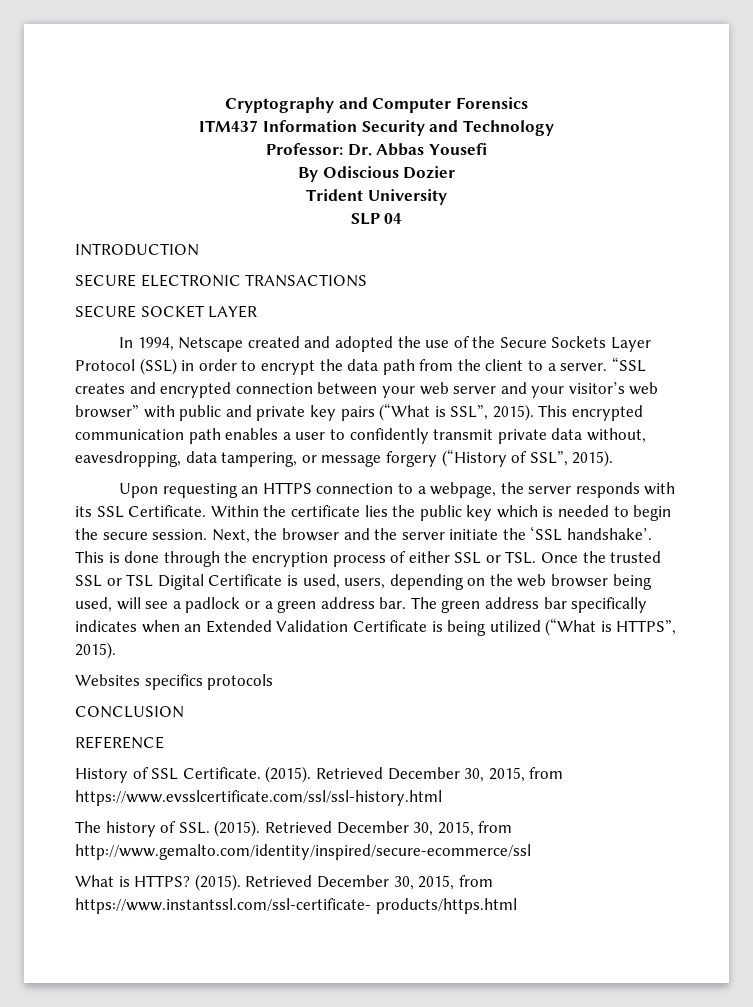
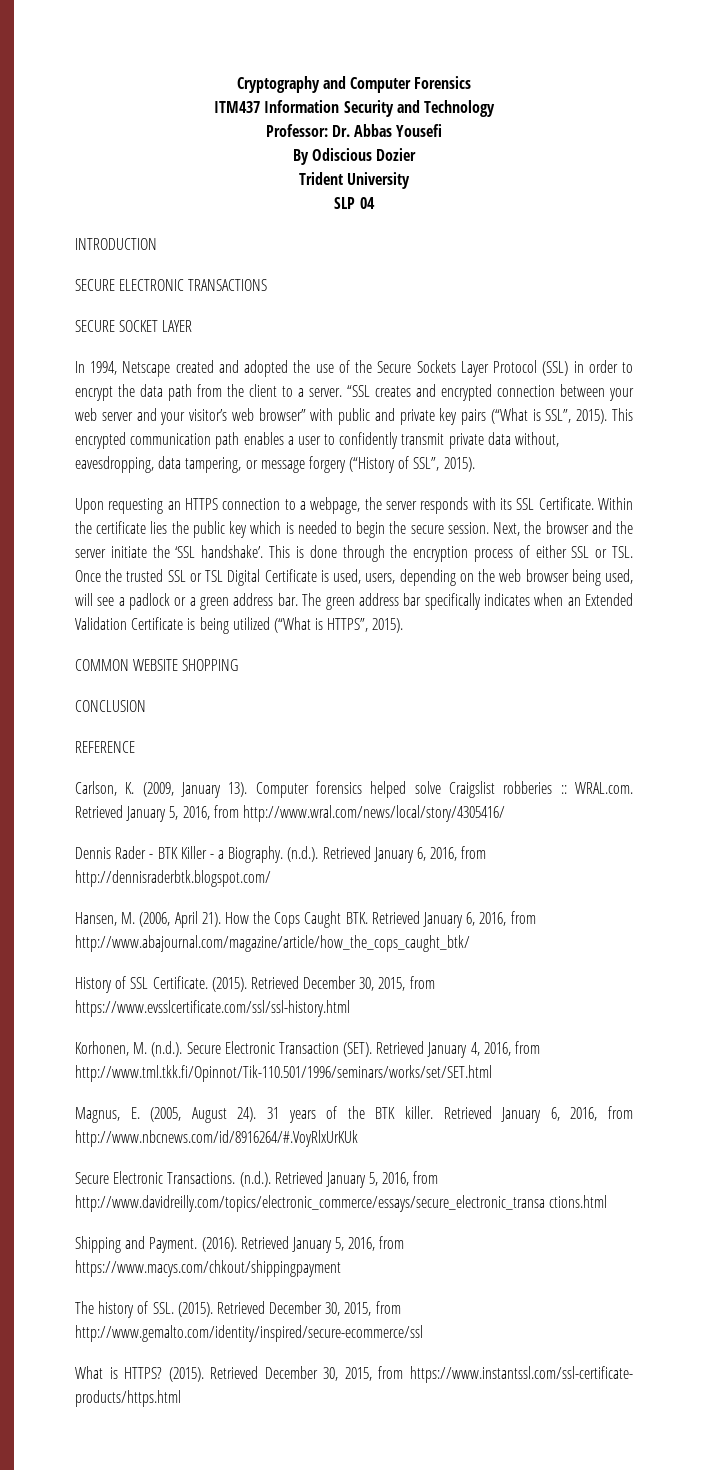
[75,674,274,690] Websites specifics protocols -> [75,659,239,671] COMMON WEBSITE SHOPPING
(164, 742) none -> [75,781,633,798] [75,805,505,822] [75,846,487,863] [75,870,271,887] [75,911,536,928] [75,935,470,952] // Carlson, K. (2009, January 13). Computer forensics helped solve Craigslist robberies :: WRAL.com. Retrieved January 5, 2016, from http://www.wral.com/news/local/story/4305416/ // Dennis Rader - BTK Killer - a Biography. (n.d.). Retrieved January 6, 2016, from http://dennisraderbtk.blogspot.com/ // Hansen, M. (2006, April 21). How the Cops Caught BTK. Retrieved January 6, 2016, from http://www.abajournal.com/magazine/article/how_the_cops_caught_btk/
(442, 798) none -> [75,1041,541,1058] [75,1065,492,1082] [75,1106,634,1123] [75,1130,358,1147] [75,1171,439,1188] [75,1195,608,1212] [75,1236,405,1253] [75,1260,341,1277] // Korhonen, M. (n.d.). Secure Electronic Transaction (SET). Retrieved January 4, 2016, from http://www.tml.tkk.fi/Opinnot/Tik-110.501/1996/seminars/works/set/SET.html // Magnus, E. (2005, August 24). 31 years of the BTK killer. Retrieved January 6, 2016, from http://www.nbcnews.com/id/8916264/#.VoyRlxUrKUk // Secure Electronic Transactions. (n.d.). Retrieved January 5, 2016, from http://www.davidreilly.com/topics/electronic_commerce/essays/secure_electronic_transa ctions.html // Shipping and Payment. (2016). Retrieved January 5, 2016, from https://www.macys.com/chkout/shippingpayment

